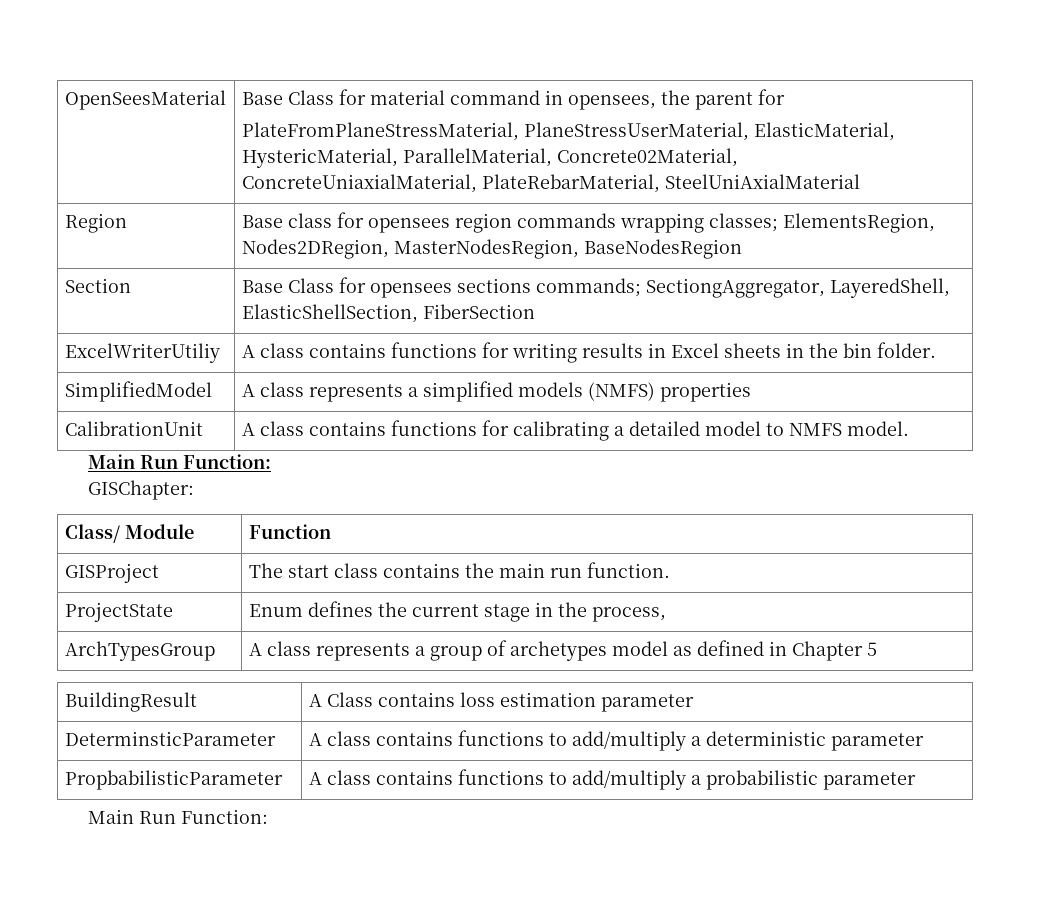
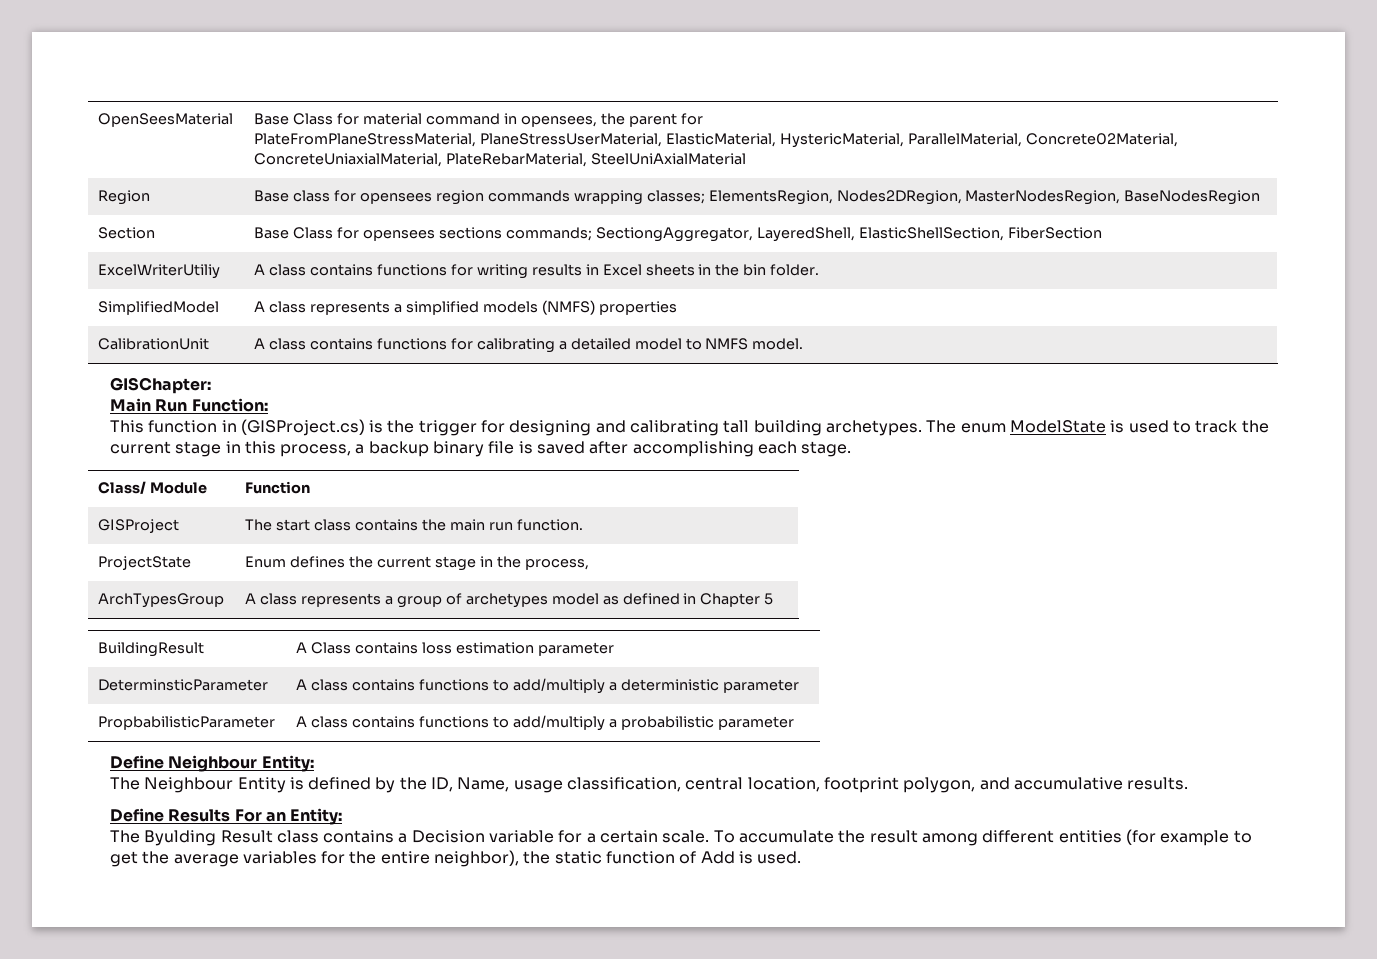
(909, 428) none -> [109,377,211,394] // GISChapter:
[88,480,195,500] GISChapter: -> [109,419,1269,436] [109,441,852,457] This function in (GISProject.cs) is the trigger for designing and calibrating tall building archetypes. The enum ModelState is used to track the current stage in this process, a backup binary file is saved after accomplishing each stage.
[88,809,269,824] Main Run Function: -> [109,755,314,772] [109,777,1189,793] [109,808,343,825] [109,829,1252,846] [109,850,802,867] Define Neighbour Entity: // The Neighbour Entity is defined by the ID, Name, usage classification, central location, footprint polygon, and accumulative results. // Define Results For an Entity: // The Byulding Result class contains a Decision variable for a certain scale. To accumulate the result among different entities (for example to get the average variables for the entire neighbor), the static function of Add is used.

